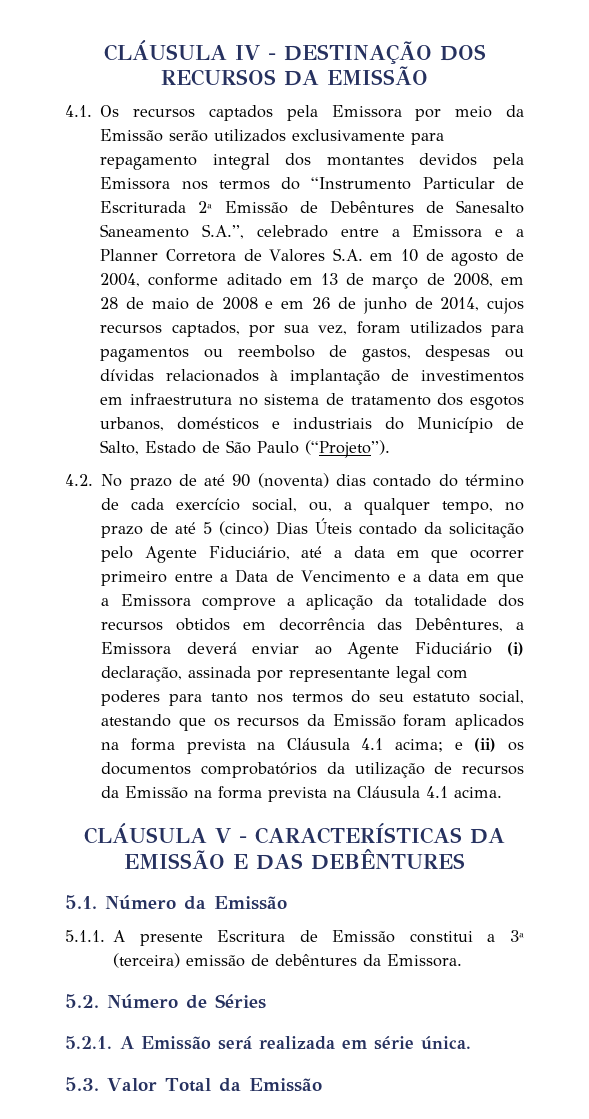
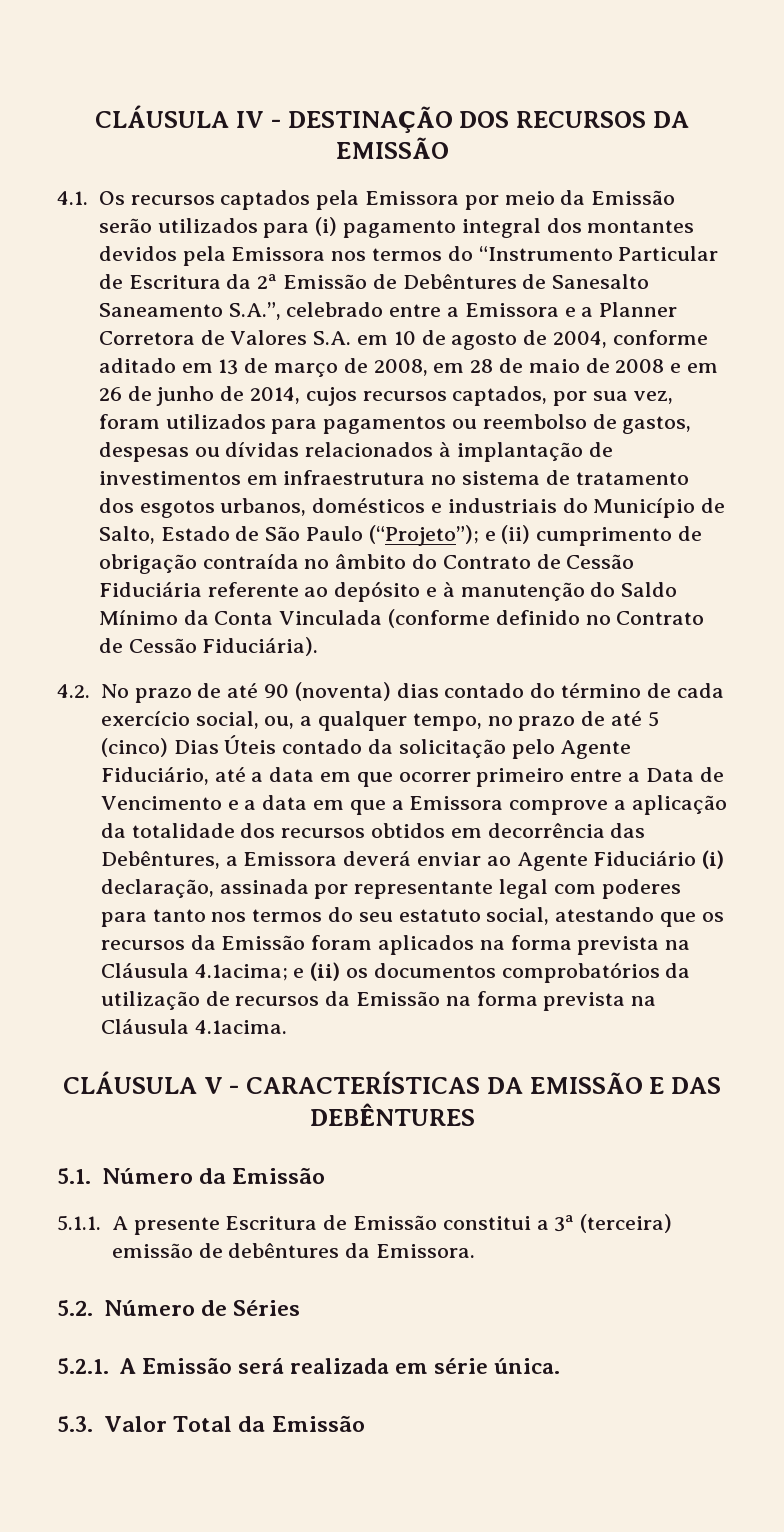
[292,129,445,145] [100,156,198,170] exclusivamente para repagamento -> [263,217,456,238] para (i) pagamento
[100,201,187,213] Escriturada -> [128,274,252,289] Escritura da
[305,440,391,458] (“Projeto”). -> [368,525,702,546] [98,554,635,574] [98,581,678,602] [98,609,705,628] [98,637,319,656] (“Projeto”); e (ii) cumprimento de obrigação contraída no âmbito do Contrato de Cessão Fiduciária referente ao depósito e à manutenção do Saldo Mínimo da Conta Vinculada (conforme definido no Contrato de Cessão Fiduciária).
[361,738,444,752] 4.1 acima; -> [194,964,288,981] 4.1acima;
[426,786,503,798] 4.1 acima. -> [194,1020,287,1034] 4.1acima.

